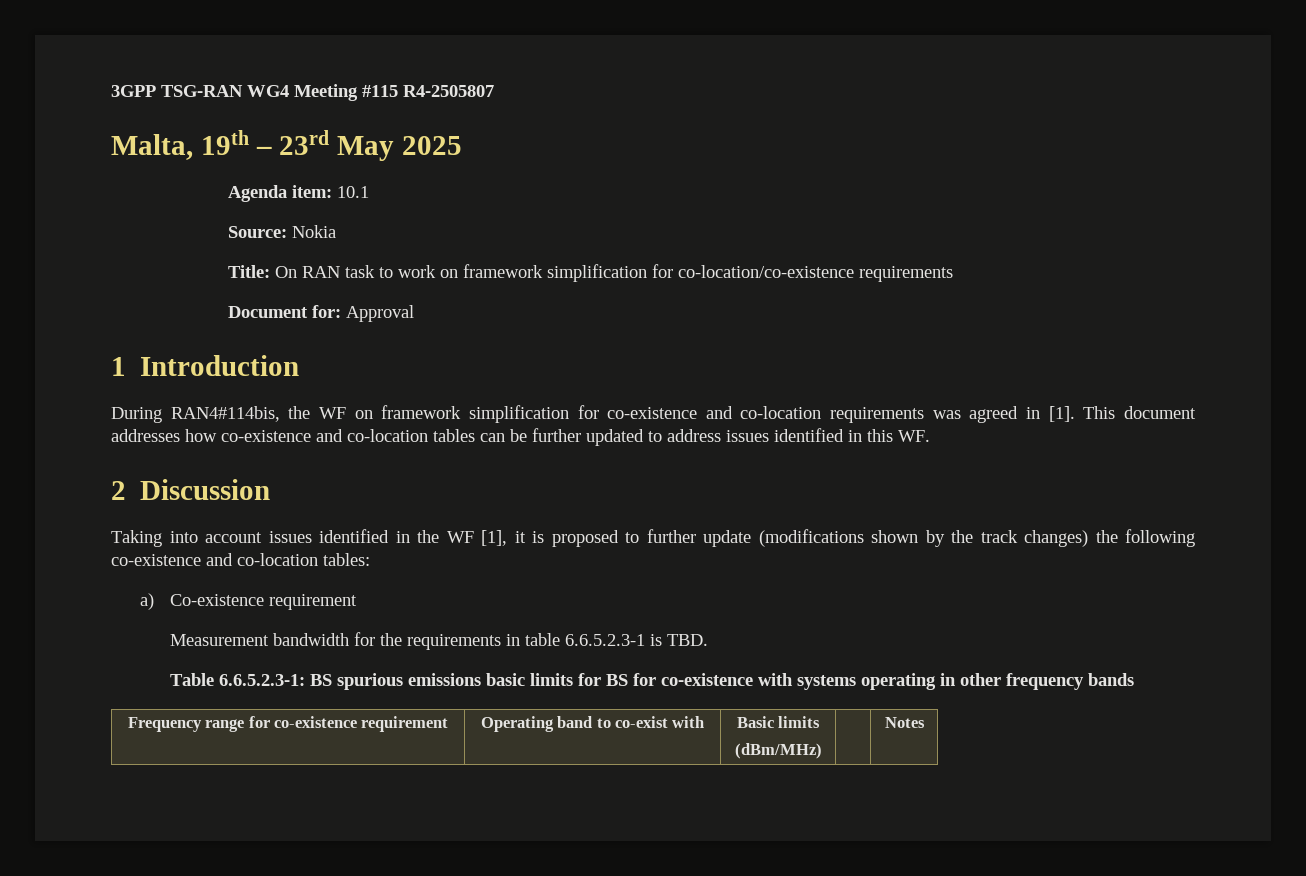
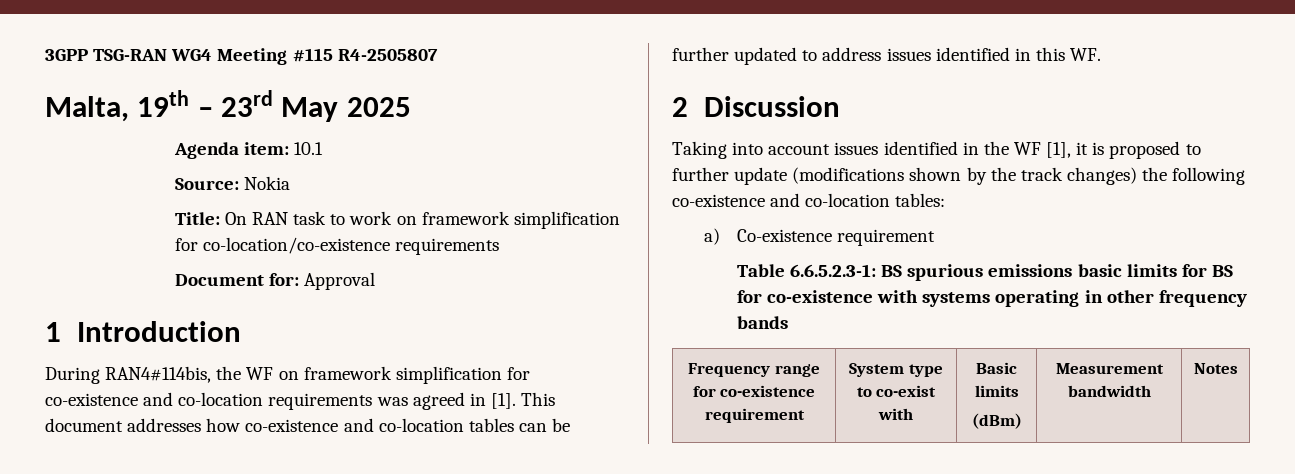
[169,632,708,650] // Measurement bandwidth for the requirements in table 6.6.5.2.3-1 is TBD. -> (936, 237) none
[480,716,593,732] Operating band -> [849,363,943,377] System type
[734,743,822,759] (dBm/MHz) | -> [971,413,1022,429] [1055,363,1164,374] [1067,385,1151,397] (dBm) | Measurement bandwidth

